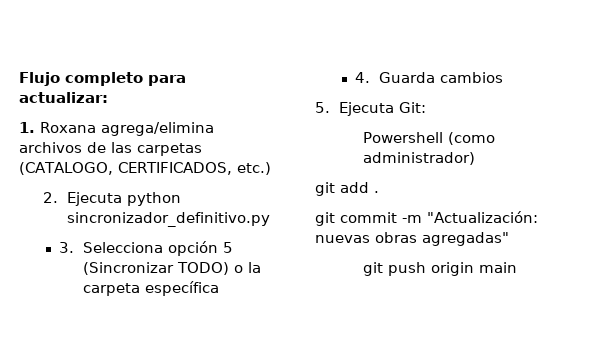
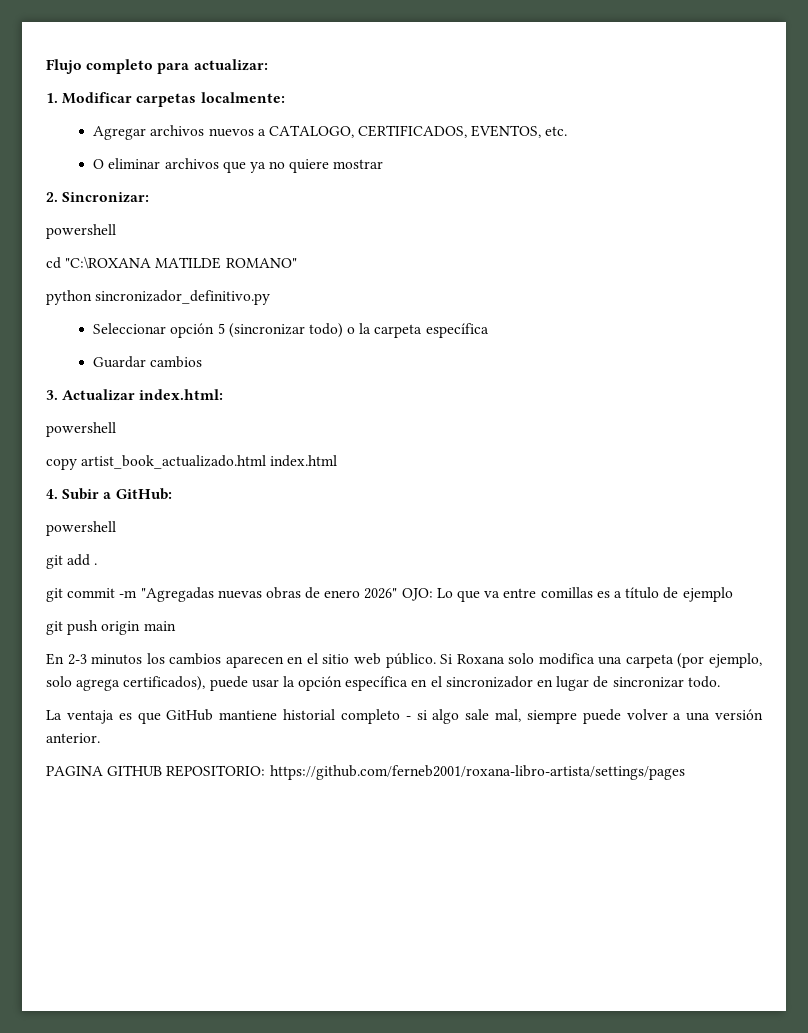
[40,122,214,136] [19,142,202,156] [19,162,271,175] [42,192,181,206] [66,212,270,227] [58,241,233,256] [82,262,229,275] Roxana agrega/elimina archivos de las carpetas (CATALOGO, CERTIFICADOS, etc.) // 2. Ejecuta python sincronizador_definitivo.py // 3. Selecciona opción 5 (Sincronizar TODO) -> [62,92,285,107] [93,125,568,140] [93,158,384,173] [46,192,150,203] [46,224,116,239] [46,256,297,269] [46,290,271,305] [93,323,343,338] Modificar carpetas localmente: // Agregar archivos nuevos a CATALOGO, CERTIFICADOS, EVENTOS, etc. // O eliminar archivos que ya no quiere mostrar // 2. Sincronizar: // powershell // cd "C:\ROXANA MATILDE ROMANO" // python sincronizador_definitivo.py // Seleccionar opción 5 (sincronizar todo)
[354,72,435,83] 4. Guarda -> [93,356,147,368] Guardar
[315,102,426,116] [362,132,495,145] [362,152,475,165] 5. Ejecuta Git: // Powershell (como administrador) -> [46,389,224,401] [46,422,116,437] [46,455,338,470] [46,488,172,500] [46,521,116,536] 3. Actualizar index.html: // powershell // copy artist_book_actualizado.html index.html // 4. Subir a GitHub: // powershell
[427,211,538,223] "Actualización: -> [140,587,214,602] "Agregadas
[422,232,509,246] [362,262,517,276] agregadas" // git push origin main -> [305,587,733,602] [46,620,176,635] [46,653,762,668] [46,676,720,691] [46,709,764,724] [46,733,100,743] [46,765,685,780] de enero 2026" OJO: Lo que va entre comillas es a título de ejemplo // git push origin main // En 2-3 minutos los cambios aparecen en el sitio web público. Si Roxana solo modifica una carpeta (por ejemplo, solo agrega certificados), puede usar la opción específica en el sincronizador en lugar de sincronizar todo. // La ventaja es que GitHub mantiene historial completo - si algo sale mal, siempre puede volver a una versión anterior. // PAGINA GITHUB REPOSITORIO: https://github.com/ferneb2001/roxana-libro-artista/settings/pages

